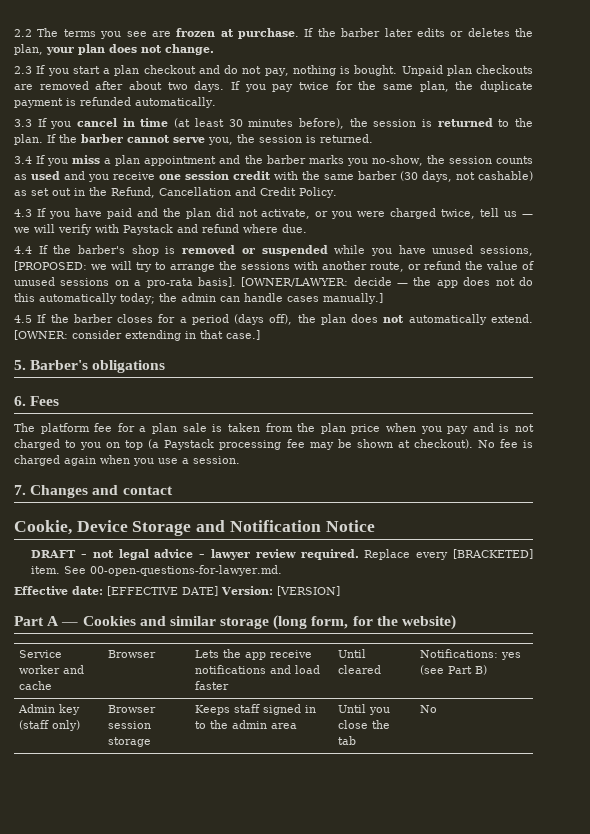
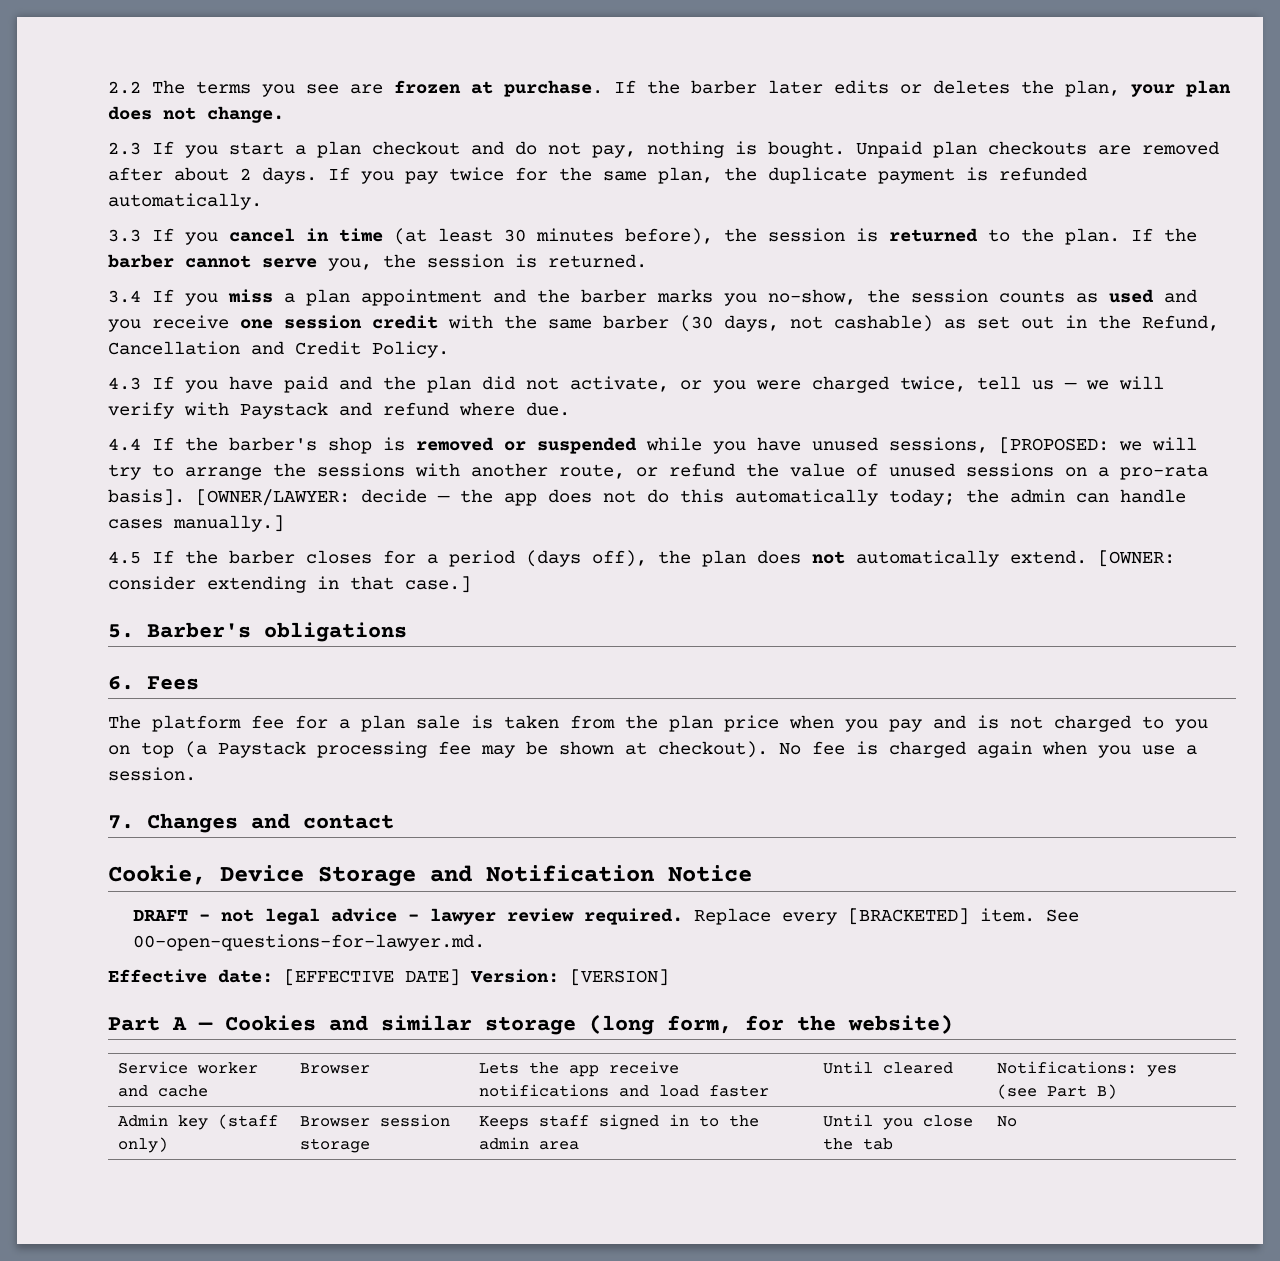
[167,82,188,90] two -> [240,168,251,180] 2

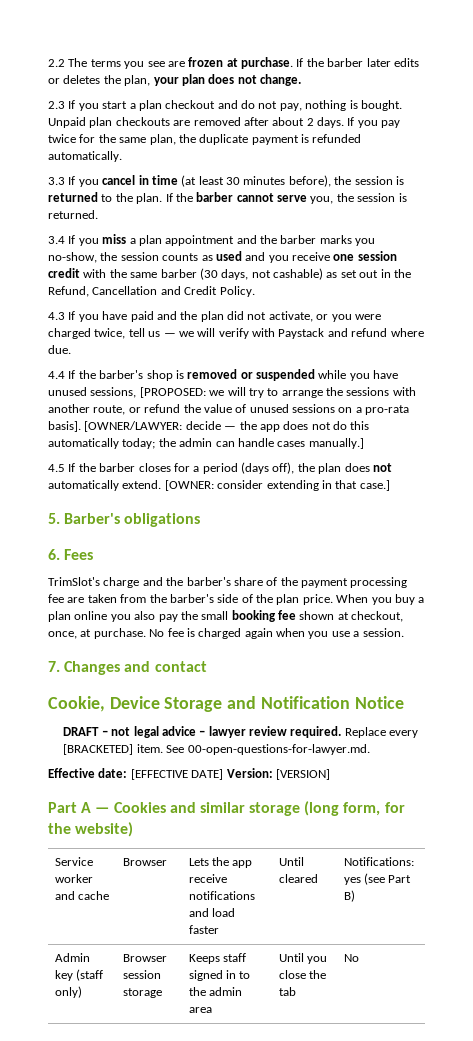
[108,715,1208,732] [108,741,768,758] The platform fee for a plan sale is taken from the plan price when you pay and is not charged to you on top (a Paystack processing fee may be shown at checkout). -> [48,577,408,588] [48,594,425,605] [48,610,404,622] [48,628,146,639] TrimSlot's charge and the barber's share of the payment processing fee are taken from the barber's side of the plan price. When you buy a plan online you also pay the small booking fee shown at checkout, once, at purchase.

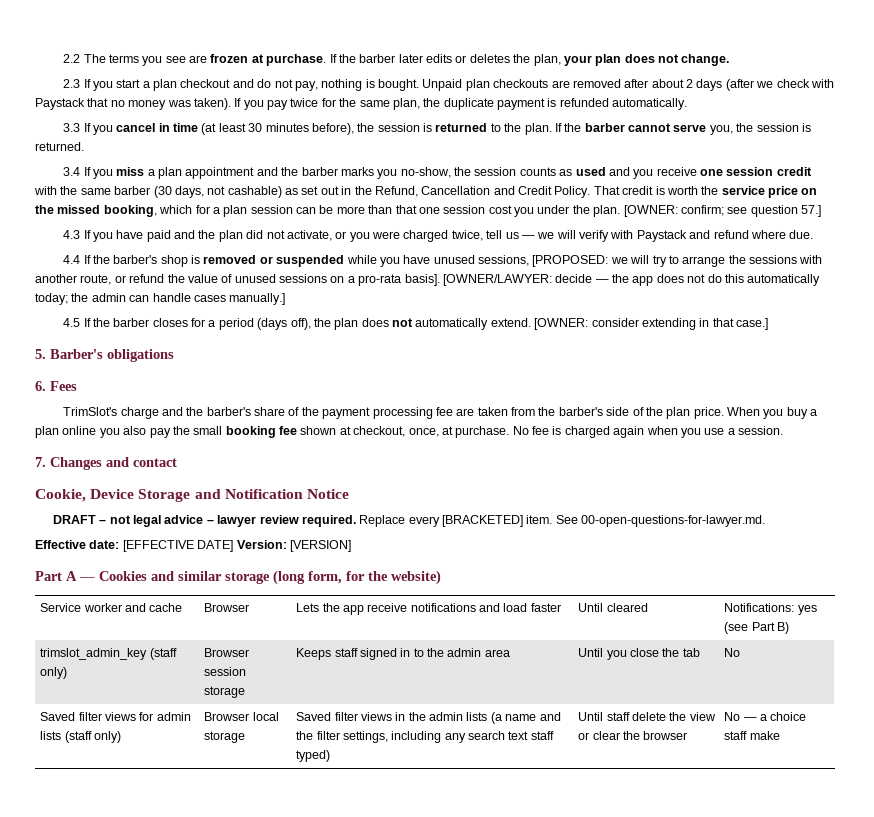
[317,117,344,128] days. -> [696,79,834,91] [35,98,231,110] days (after we check with Paystack that no money was taken).
(255, 291) none -> [593,186,818,198] [35,205,821,217] That credit is worth the service price on the missed booking, which for a plan session can be more than that one session cost you under the plan. [OWNER: confirm; see question 57.]
[54,953,90,962] [54,970,73,981] Admin key -> [40,648,148,660] trimslot_admin_key
(359, 958) none -> [40,712,191,721] [40,731,121,743] [204,712,279,721] [204,731,246,743] [296,712,561,724] [296,731,554,743] [296,750,331,762] [578,712,716,721] [578,731,688,740] [724,712,807,721] [724,731,780,740] // Saved filter views for admin lists (staff only) | Browser local storage | Saved filter views in the admin lists (a name and the filter settings, including any search text staff typed) | Until staff delete the view or clear the browser | No — a choice staff make

